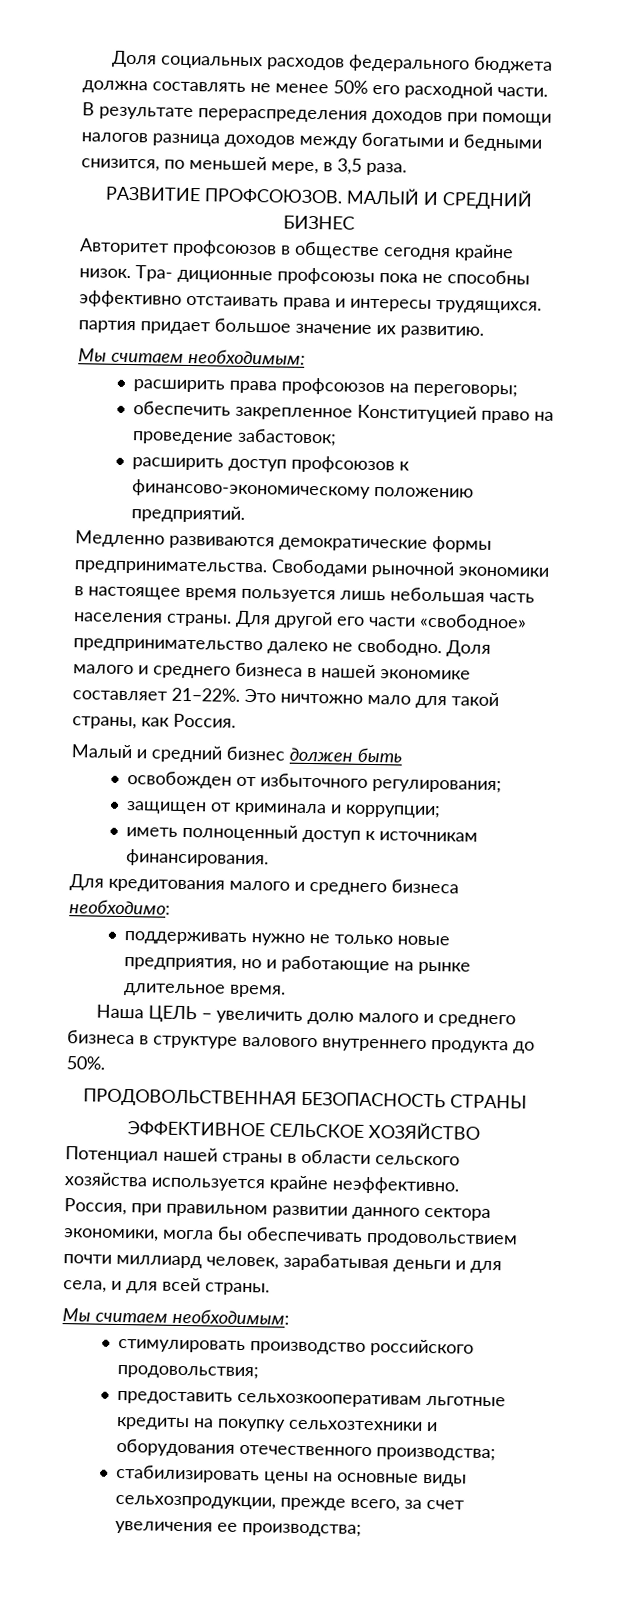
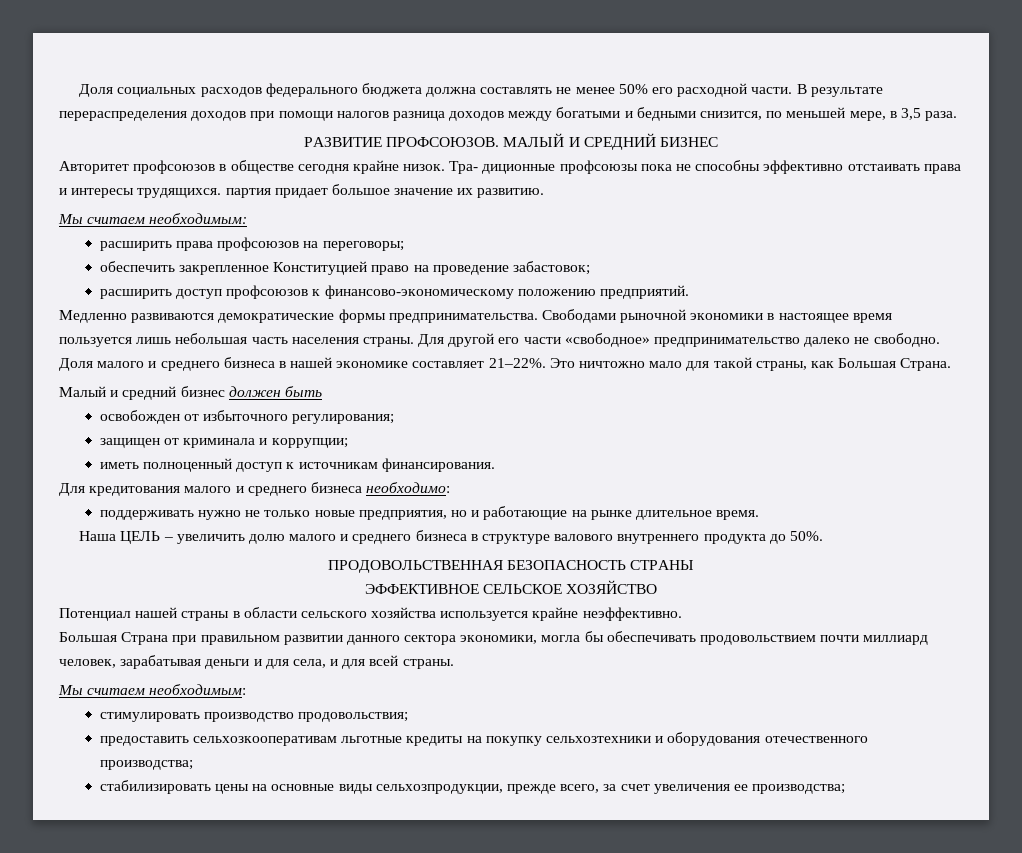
[173,713,236,728] Россия. -> [838,358,952,371] Большая Страна.
[64,1198,127,1216] Россия, -> [59,632,169,645] Большая Страна
[369,1339,474,1357] российского -> (295, 717) none

